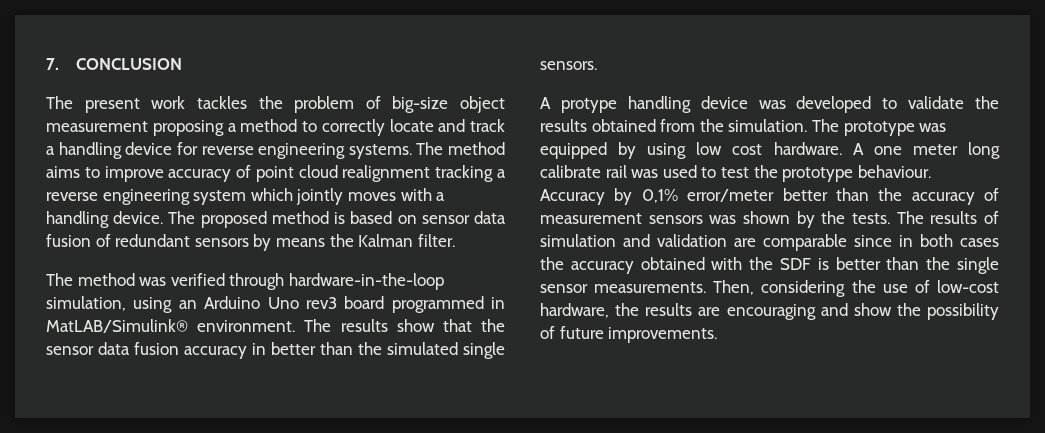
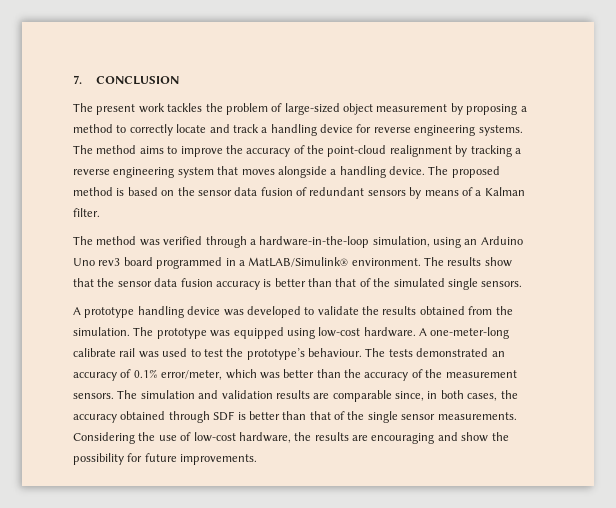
[392,96,449,113] big-size -> [284,103,340,115] large-sized
(148, 126) none -> [450,103,463,115] by
[168,165,431,182] accuracy of point cloud realignment -> [225,145,468,157] the accuracy of the point-cloud realignment by
[250,188,432,205] which jointly moves with -> [217,166,327,178] that moves alongside
(417, 219) none -> [177,187,195,196] the
[329,234,354,247] the -> [461,187,482,196] of a
(285, 281) none -> [249,239,256,245] a
(505, 303) none -> [238,260,245,266] a
[252,342,353,355] in better than -> [263,278,371,287] is better than that of
[560,98,617,113] protype -> [84,307,135,318] prototype
[618,142,1000,159] by using low cost hardware. A one meter long -> [286,327,510,339] using low-cost hardware. A one-meter-long
[782,165,931,182] [540,188,775,205] prototype behaviour. Accuracy by 0,1% error/meter -> [246,348,505,360] [73,369,280,381] prototype’s behaviour. The tests demonstrated an accuracy of 0.1% error/meter, which was
[540,211,1000,228] measurement sensors was shown by the tests. The results of -> [425,369,517,378] [73,390,138,399] the measurement sensors. The
(727, 240) none -> [275,390,310,399] results
[854,235,892,247] since -> [395,391,424,401] since,
[960,238,999,247] cases -> [467,393,498,401] cases,
[711,257,774,270] with the -> [168,411,210,423] through
(920, 263) none -> [309,411,345,420] that of
[713,280,846,297] Then, considering -> [73,432,135,444] Considering
[540,326,555,339] of -> [127,453,143,462] for

